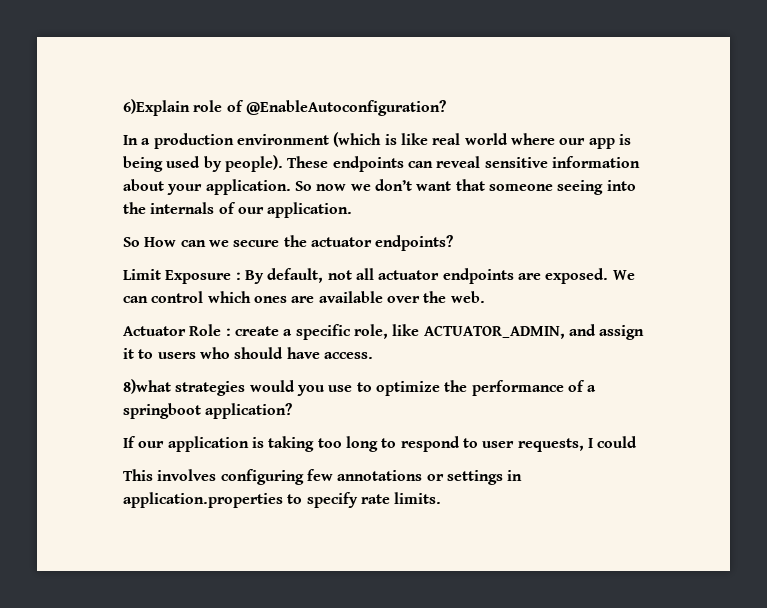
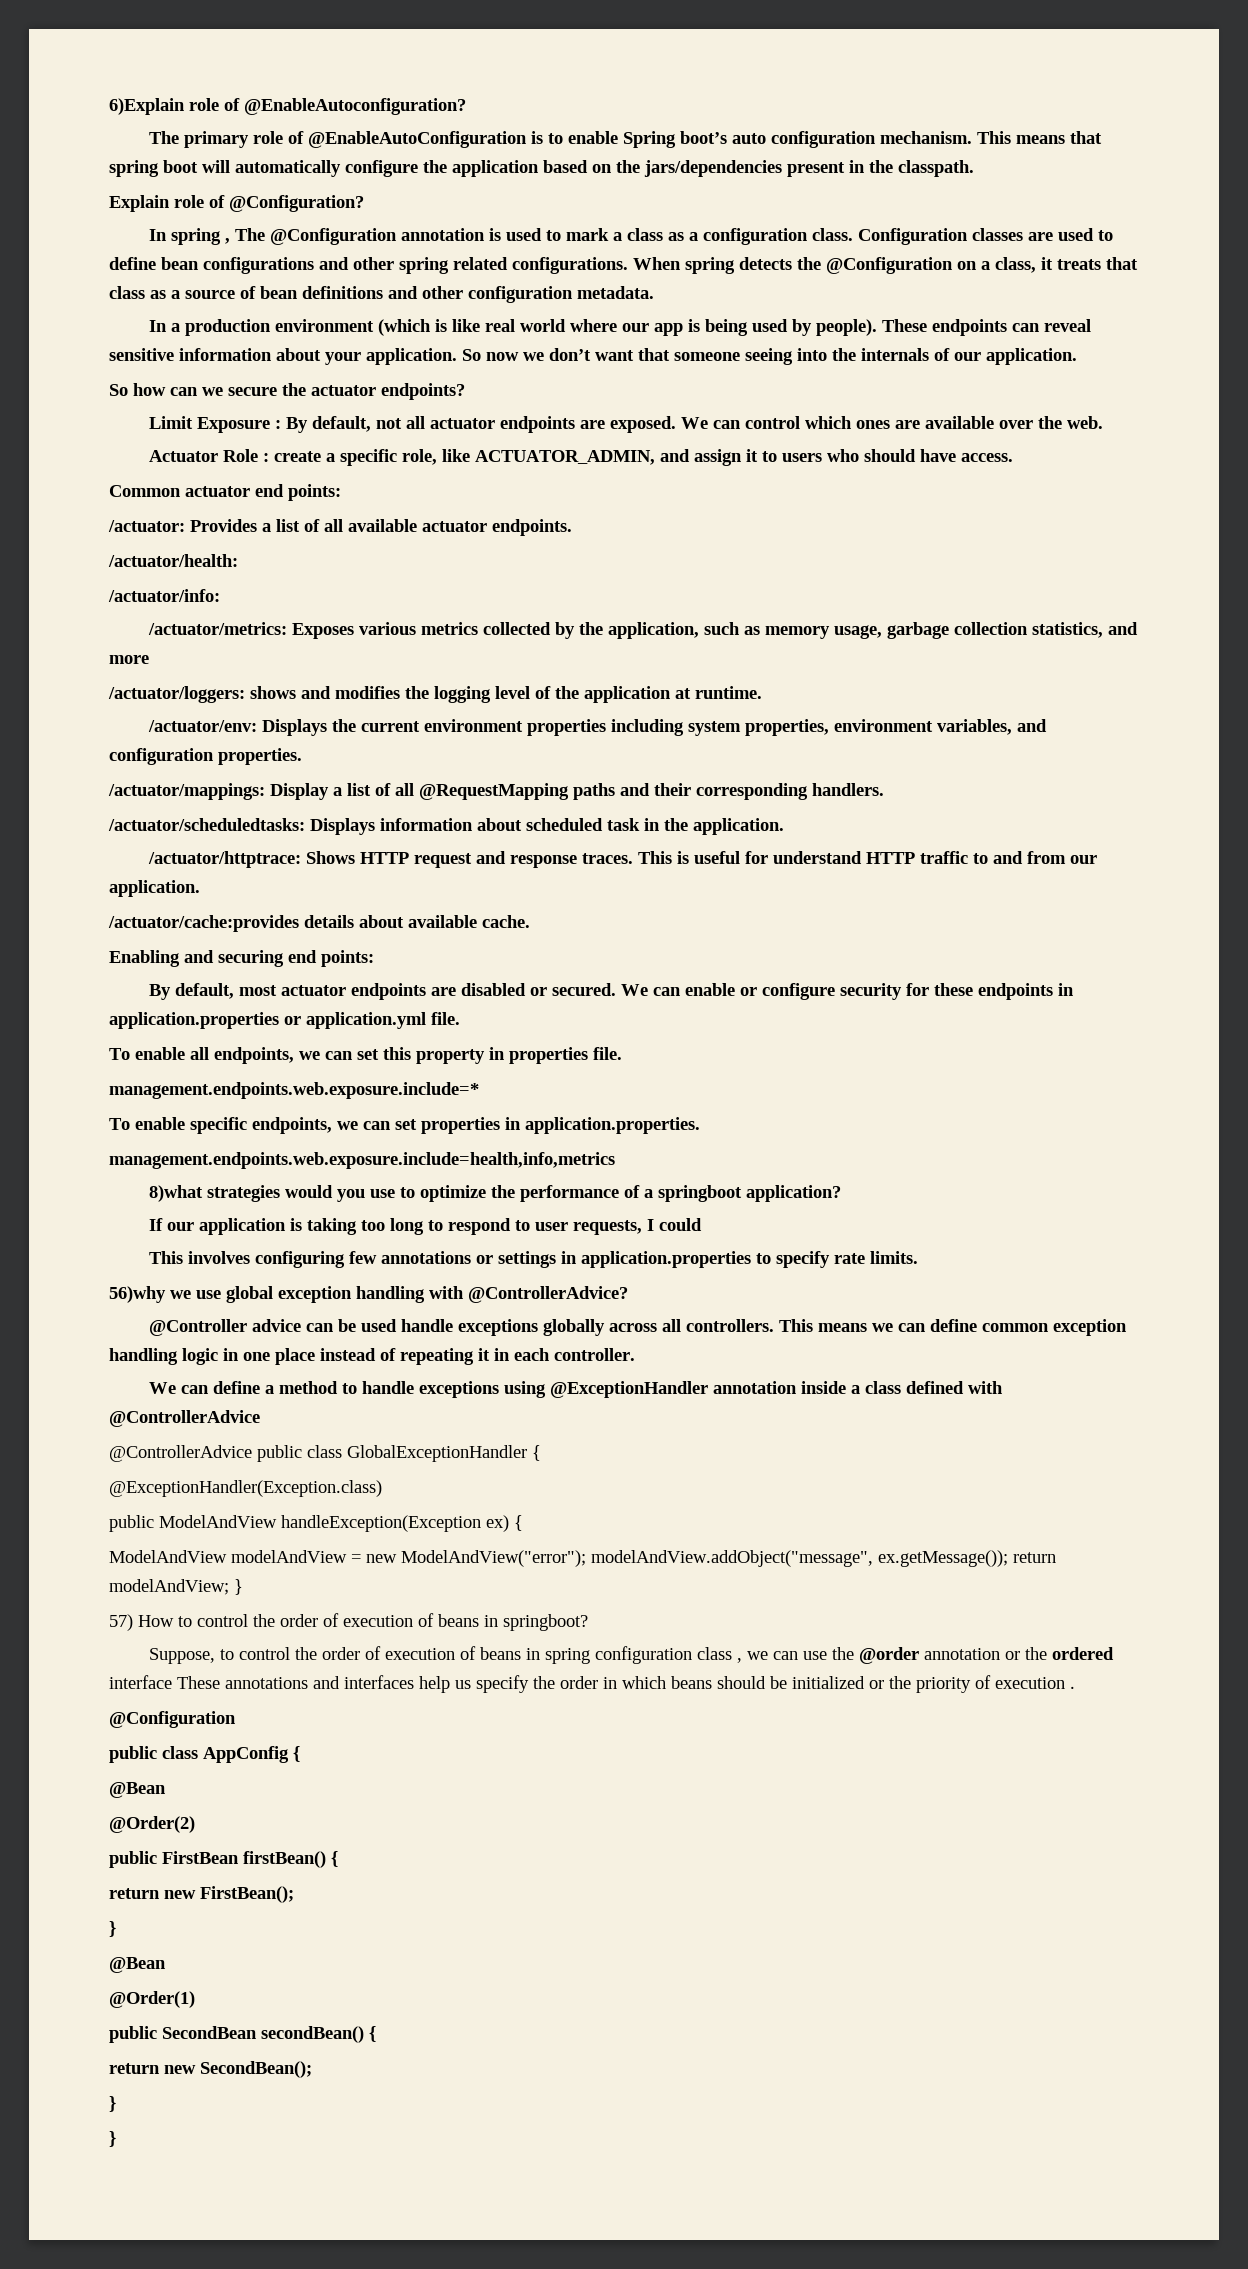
(446, 108) none -> [149,131,1103,148] [109,160,974,177] [109,195,364,212] [149,228,1114,245] [109,257,1138,274] [109,286,654,303] // The primary role of @EnableAutoConfiguration is to enable Spring boot’s auto configuration mechanism. This means that spring boot will automatically configure the application based on the jars/dependencies present in the classpath. // Explain role of @Configuration? // In spring , The @Configuration annotation is used to mark a class as a configuration class. Configuration classes are used to define bean configurations and other spring related configurations. When spring detects the @Configuration on a class, it treats that class as a source of bean definitions and other configuration metadata.
[144,237,177,247] How -> [133,383,166,396] how
(373, 355) none -> [109,484,341,501] [108,519,572,536] [108,554,238,567] [108,589,220,602] [148,622,1139,639] [109,655,149,664] [108,686,762,703] [148,719,1048,736] [109,748,302,765] [108,783,884,800] [108,818,784,835] [148,851,1098,868] [109,880,200,897] [108,915,530,932] [109,950,374,967] [149,983,1075,1000] [109,1012,460,1029] [109,1047,622,1064] [109,1082,479,1099] [109,1117,700,1134] [109,1152,615,1169] // Common actuator end points: // /actuator: Provides a list of all available actuator endpoints. // /actuator/health: // /actuator/info: // /actuator/metrics: Exposes various metrics collected by the application, such as memory usage, garbage collection statistics, and more // /actuator/loggers: shows and modifies the logging level of the application at runtime. // /actuator/env: Displays the current environment properties including system properties, environment variables, and configuration properties. // /actuator/mappings: Display a list of all @RequestMapping paths and their corresponding handlers. // /actuator/scheduledtasks: Displays information about scheduled task in the application. // /actuator/httptrace: Shows HTTP request and response traces. This is useful for understand HTTP traffic to and from our application. // /actuator/cache:provides details about available cache. // Enabling and securing end points: // By default, most actuator endpoints are disabled or secured. We can enable or configure security for these endpoints in application.properties or application.yml file. // To enable all endpoints, we can set this property in properties file. // management.endpoints.web.exposure.include=* // To enable specific endpoints, we can set properties in application.properties. // management.endpoints.web.exposure.include=health,info,metrics
(442, 498) none -> [109,1286,628,1303] [149,1319,1128,1336] [109,1348,635,1365] [149,1381,1004,1398] [109,1410,260,1427] [109,1445,541,1462] [109,1480,382,1497] [109,1515,523,1532] [109,1550,1056,1567] [109,1579,243,1595] [109,1613,588,1631] [149,1646,1115,1664] [109,1675,1075,1693] [109,1711,236,1728] [109,1746,300,1763] [109,1782,166,1798] [109,1816,195,1833] [109,1851,338,1868] [109,1886,294,1903] [109,1921,116,1937] [109,1957,166,1973] [109,1991,195,2008] [109,2026,376,2043] [109,2061,312,2078] [109,2096,116,2112] [109,2131,116,2147] // 56)why we use global exception handling with @ControllerAdvice? // @Controller advice can be used handle exceptions globally across all controllers. This means we can define common exception handling logic in one place instead of repeating it in each controller. // We can define a method to handle exceptions using @ExceptionHandler annotation inside a class defined with @ControllerAdvice // @ControllerAdvice public class GlobalExceptionHandler { // @ExceptionHandler(Exception.class) // public ModelAndView handleException(Exception ex) { // ModelAndView modelAndView = new ModelAndView("error"); modelAndView.addObject("message", ex.getMessage()); return modelAndView; } // 57) How to control the order of execution of beans in springboot? // Suppose, to control the order of execution of beans in spring configuration class , we can use the @order annotation or the ordered interface These annotations and interfaces help us specify the order in which beans should be initialized or the priority of execution . // @Configuration // public class AppConfig { // @Bean // @Order(2) // public FirstBean firstBean() { // return new FirstBean(); // } // @Bean // @Order(1) // public SecondBean secondBean() { // return new SecondBean(); // } // }

